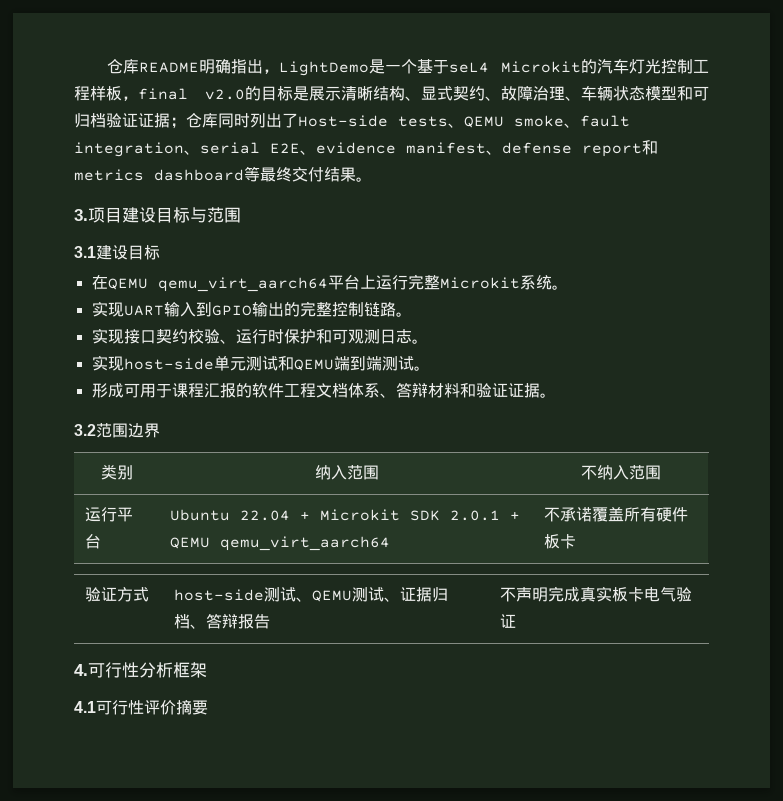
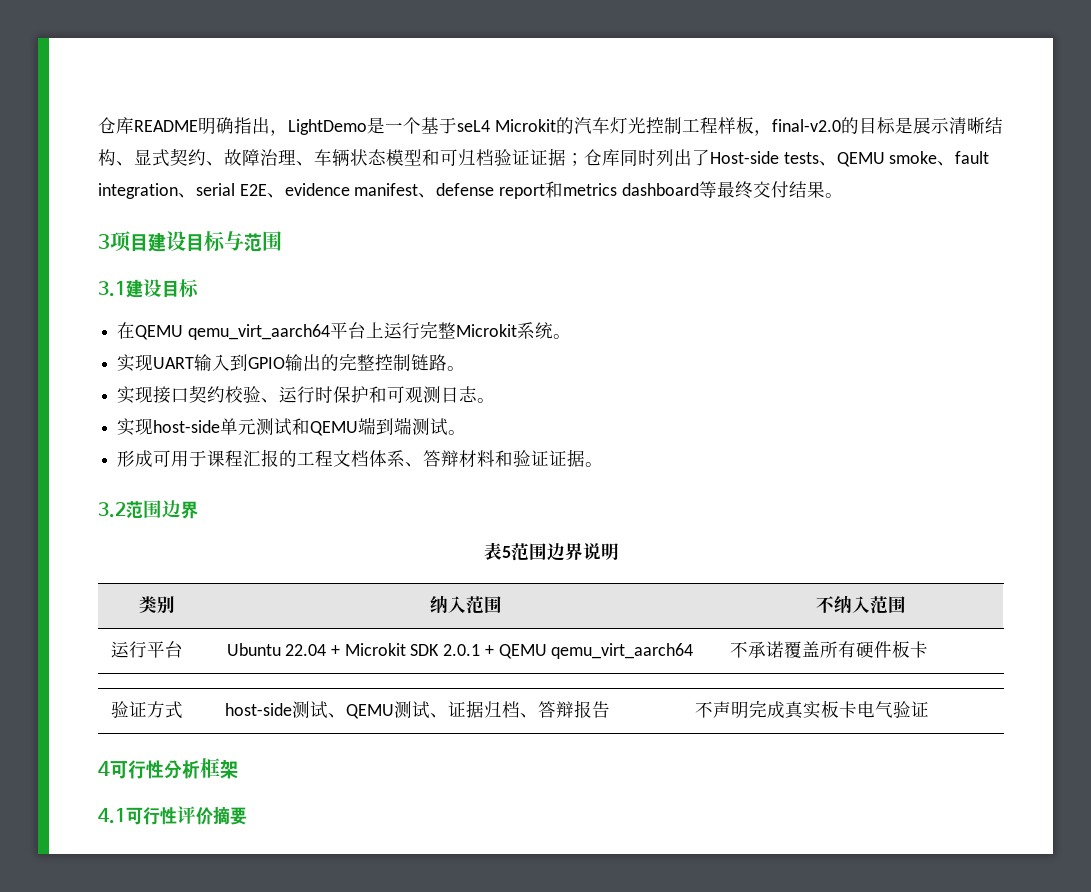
[138,88,245,100] final v2.0 -> [771,119,841,132] final-v2.0
[74,209,88,221] 3. -> [98,234,110,249] 3
[251,382,284,398] 软件 -> (298, 458) none
(160, 430) none -> [483,542,619,561] // 表5范围边界说明
[74,664,88,676] 4. -> [98,761,110,776] 4

